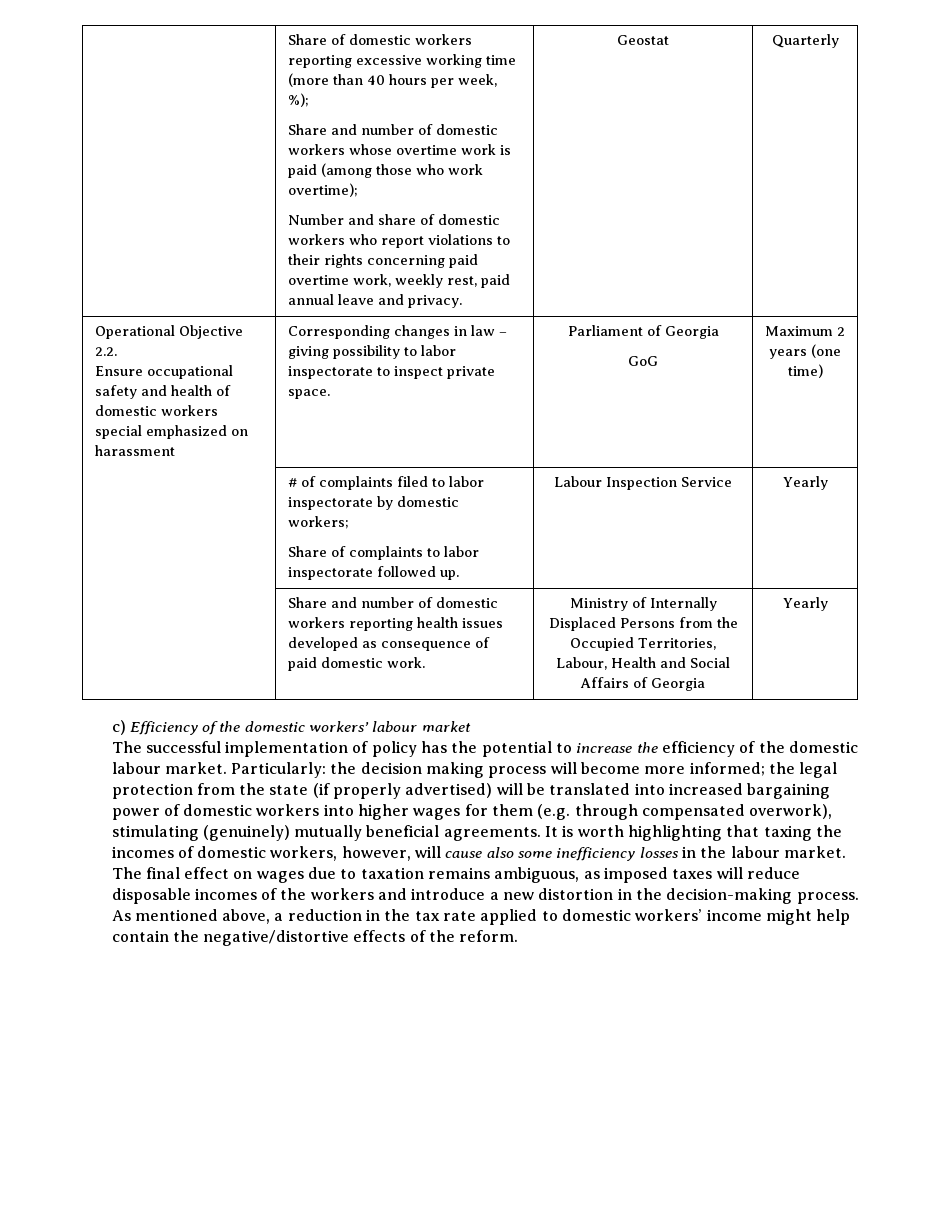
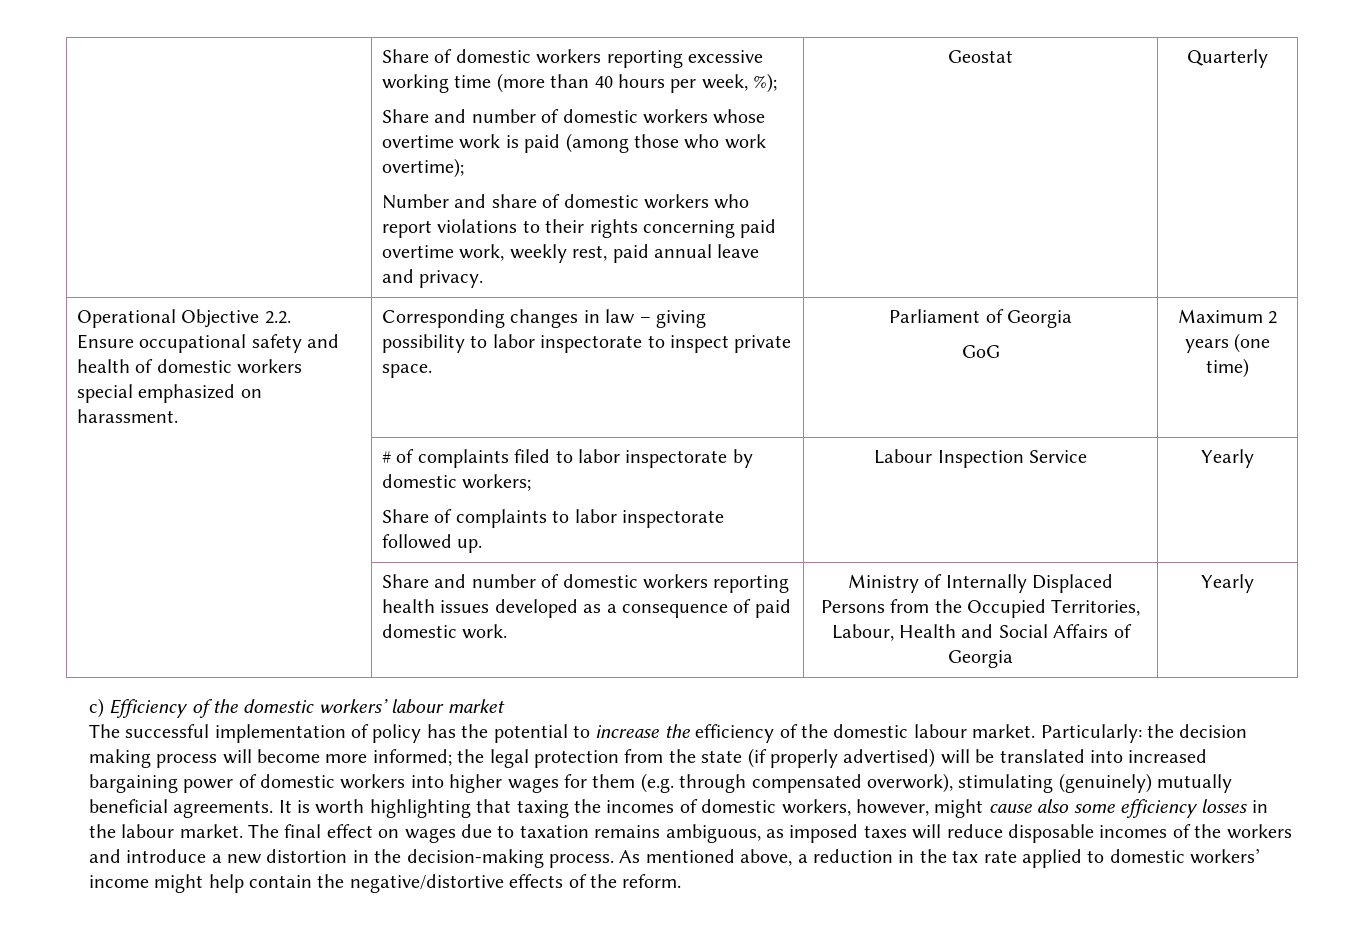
[94,445,175,456] harassment -> [76,409,178,423] harassment.
(377, 644) none -> [606,604,617,613] a
[415,846,442,858] will -> [934,799,984,818] might
[556,847,636,861] inefficiency -> [1120,799,1199,818] efficiency

